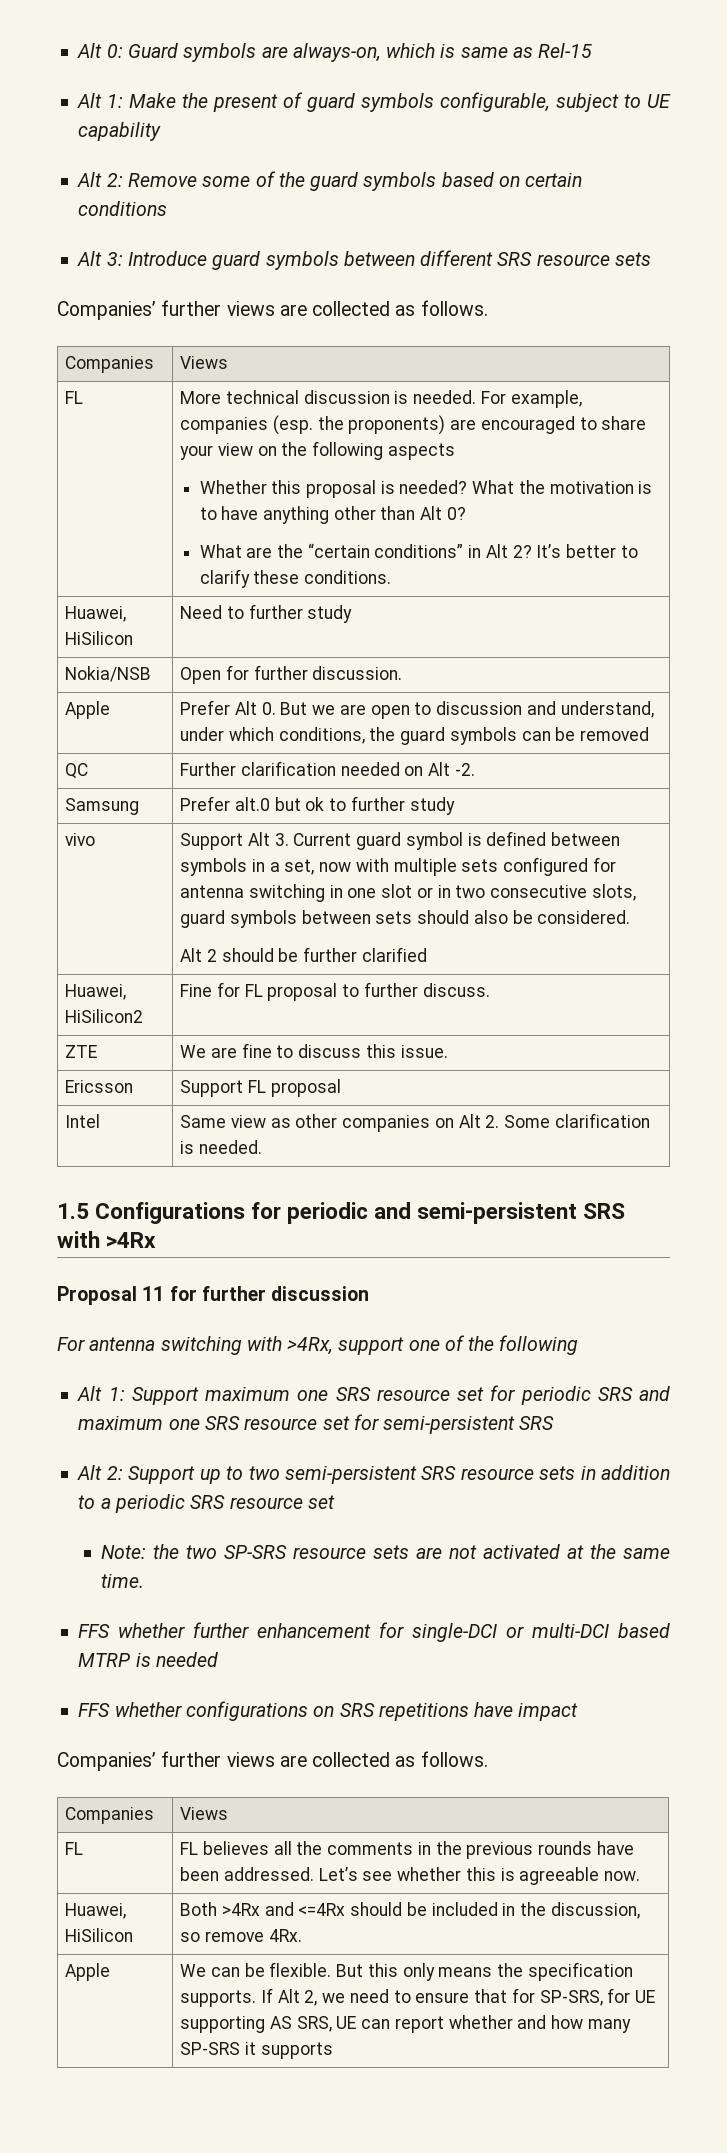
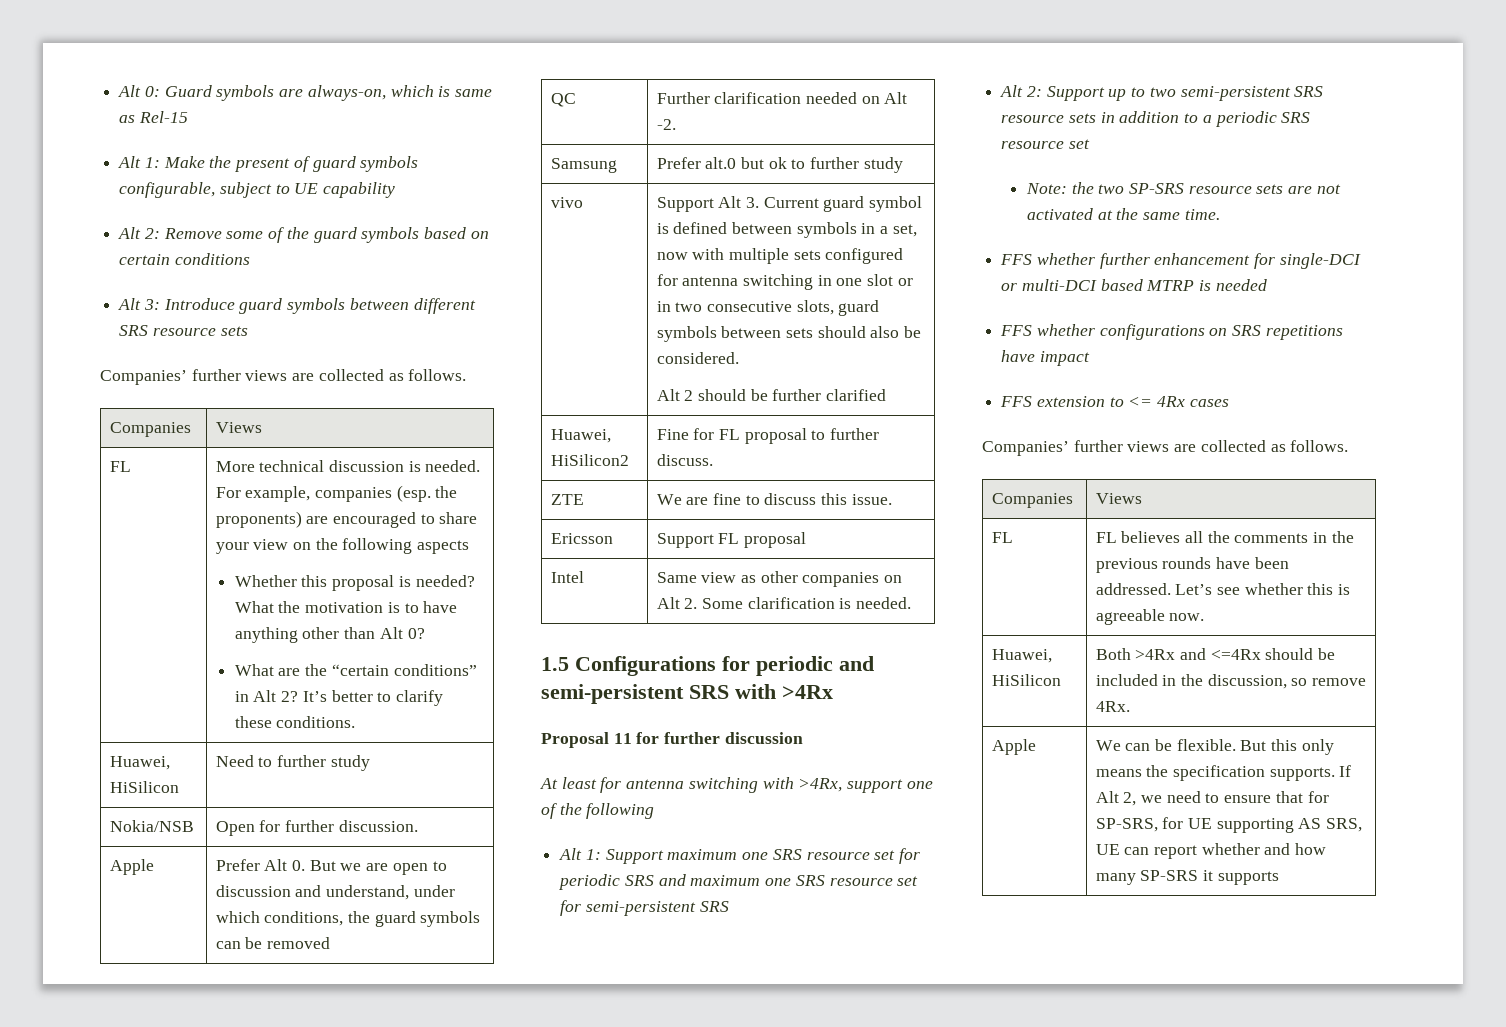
[57,1337,85,1351] For -> [540,777,622,793] At least for
(579, 1712) none -> [1000,396,1229,407] // FFS extension to <= 4Rx cases

